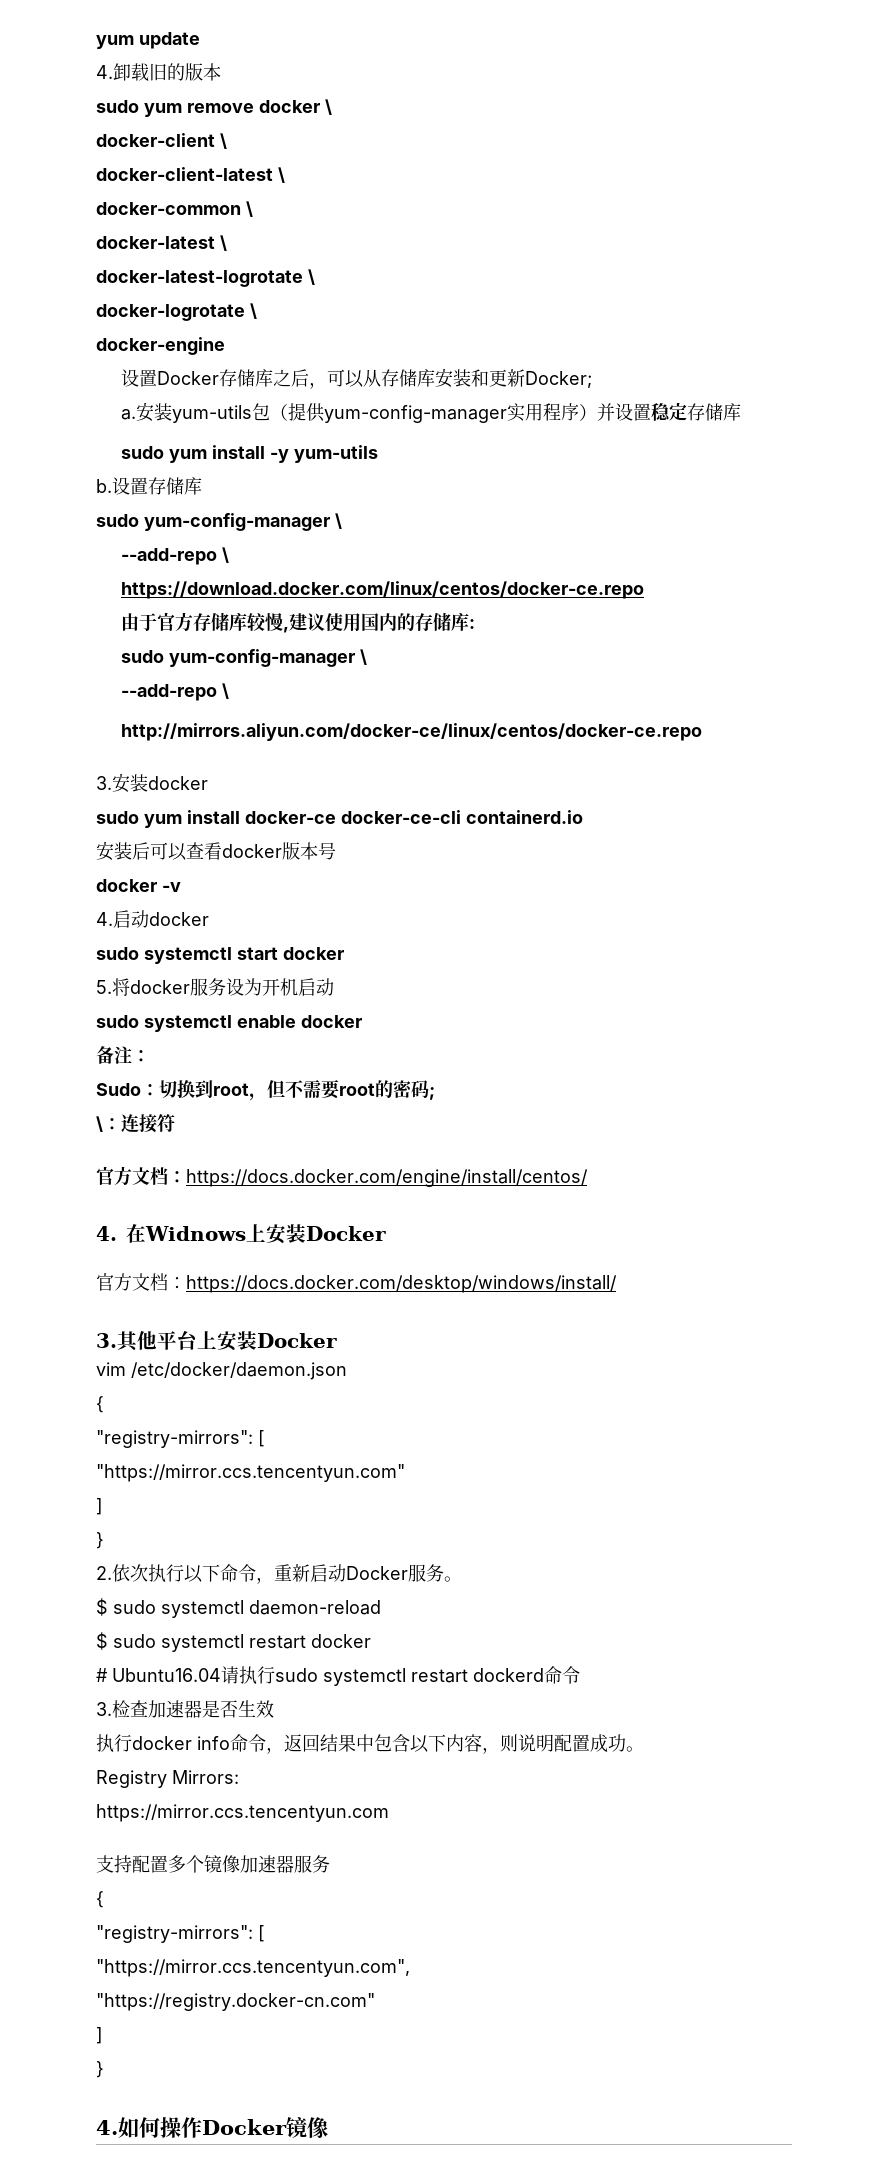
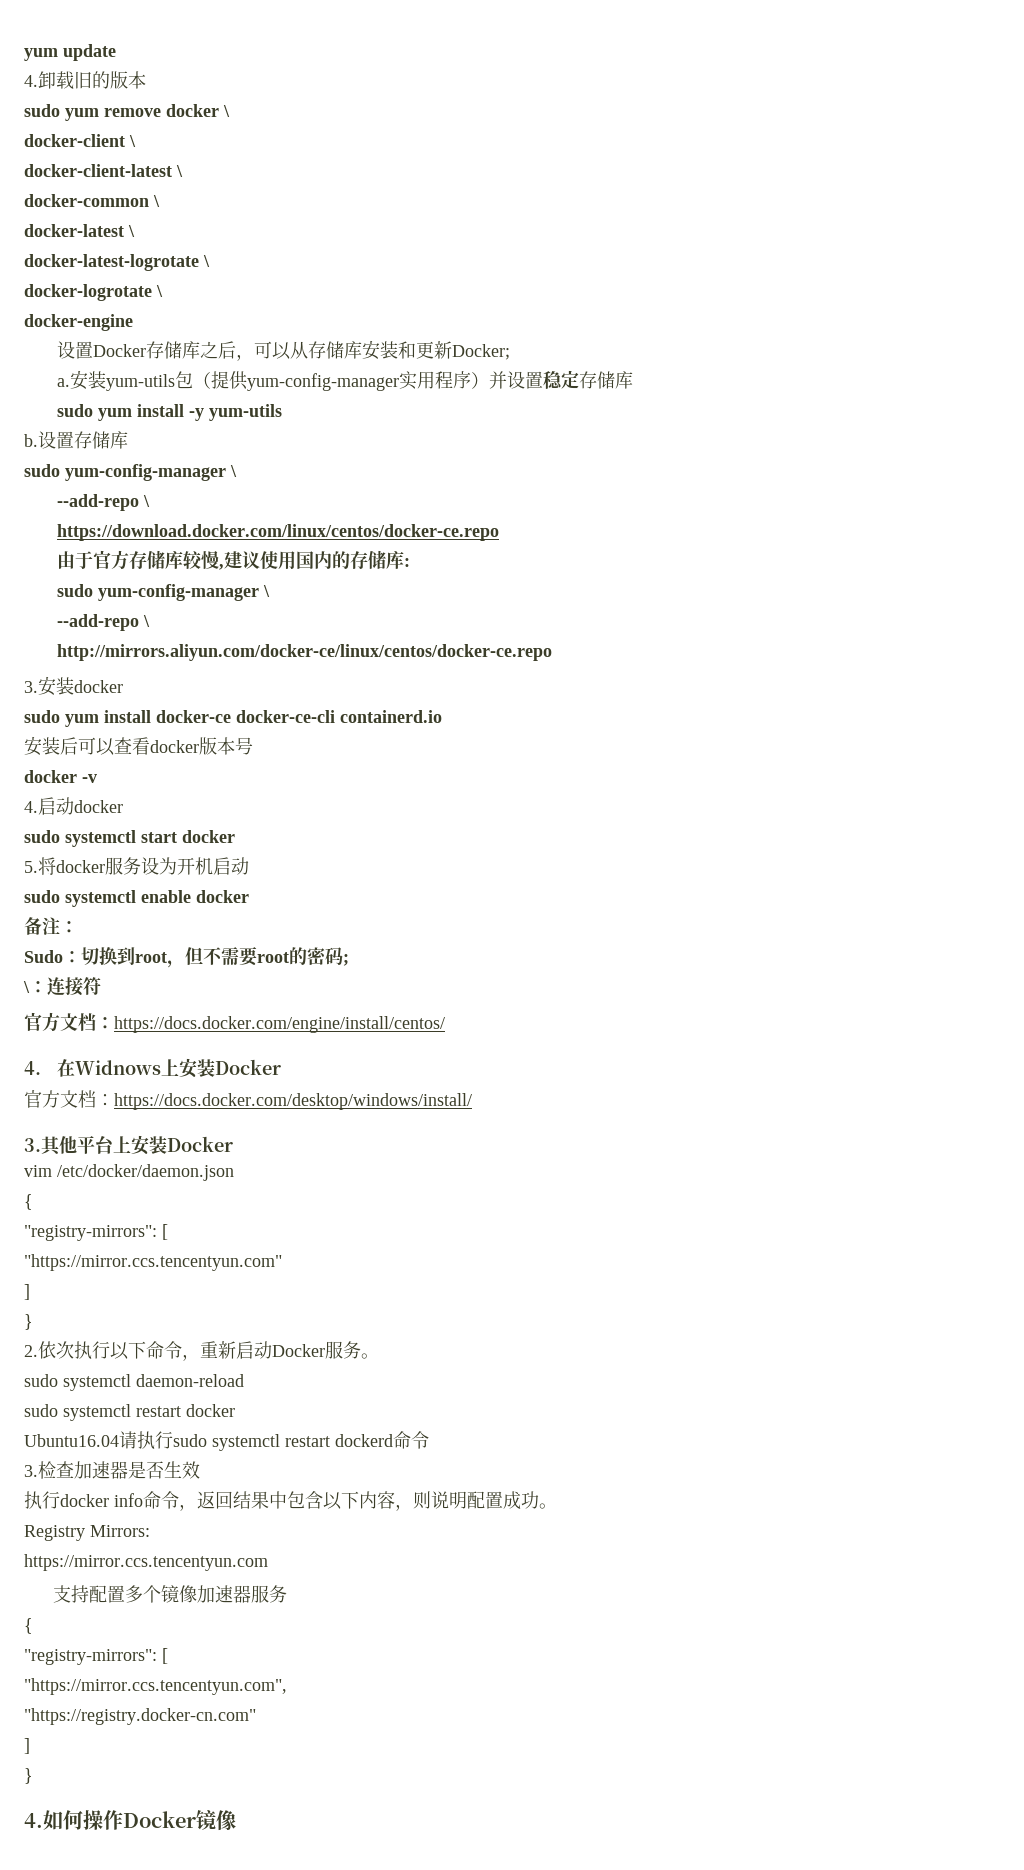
[96,1598,108,1616] $ -> (379, 1356) none
[96,1632,108,1650] $ -> (244, 1380) none
[96,1668,108,1682] # -> (235, 1410) none

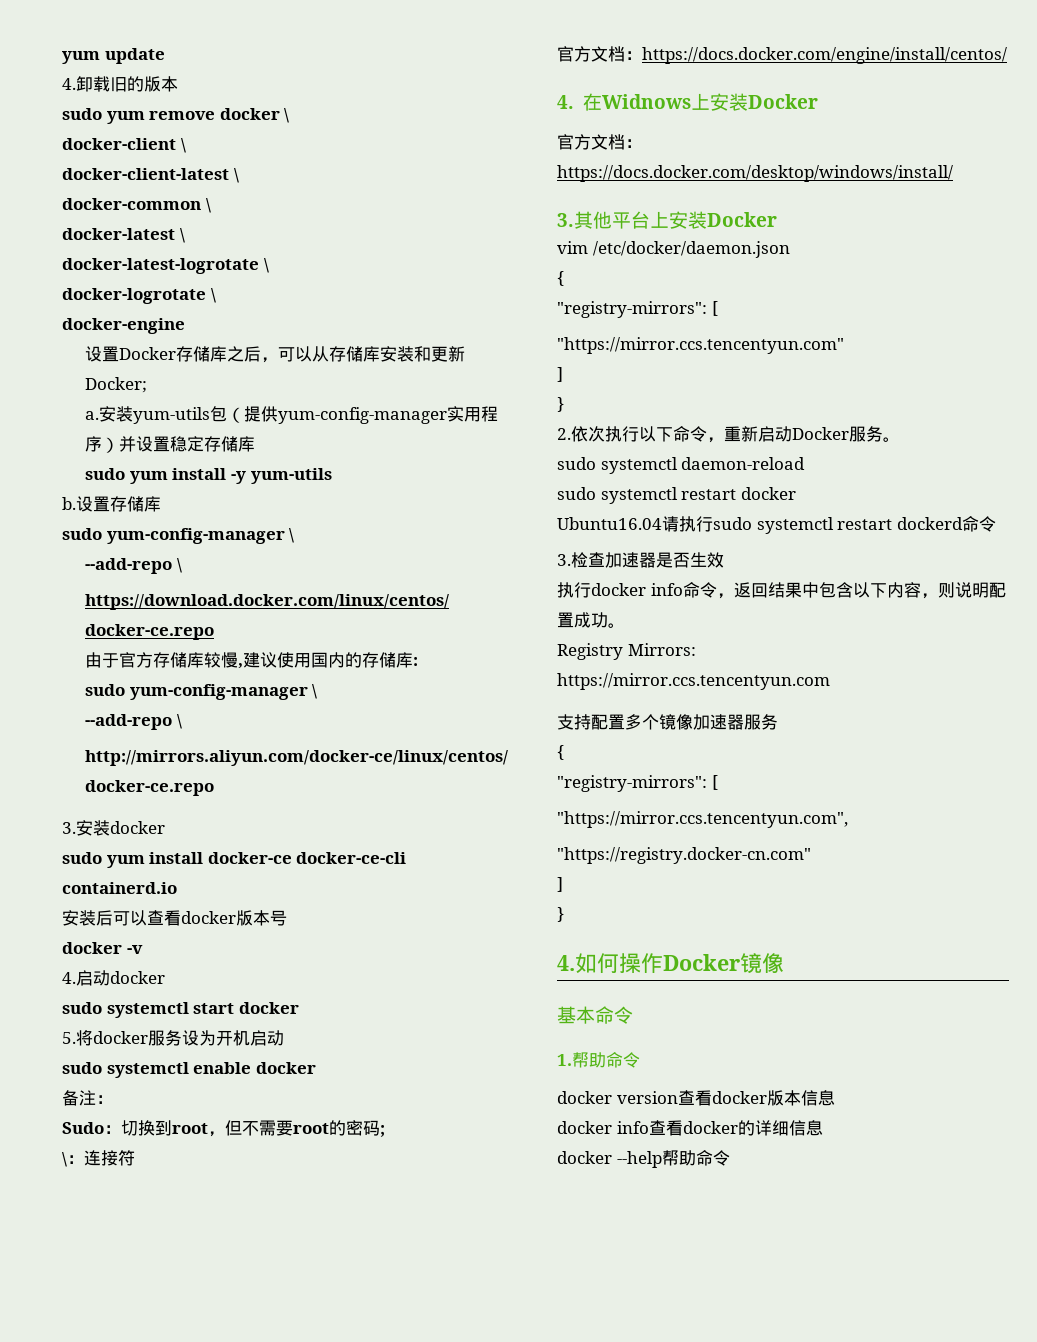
(236, 1820) none -> [557,1006,633,1024] [557,1052,640,1068] [557,1090,835,1106] [557,1120,823,1136] [557,1150,730,1168] // 基本命令 // 1.帮助命令 // docker version查看docker版本信息 // docker info查看docker的详细信息 // docker --help帮助命令

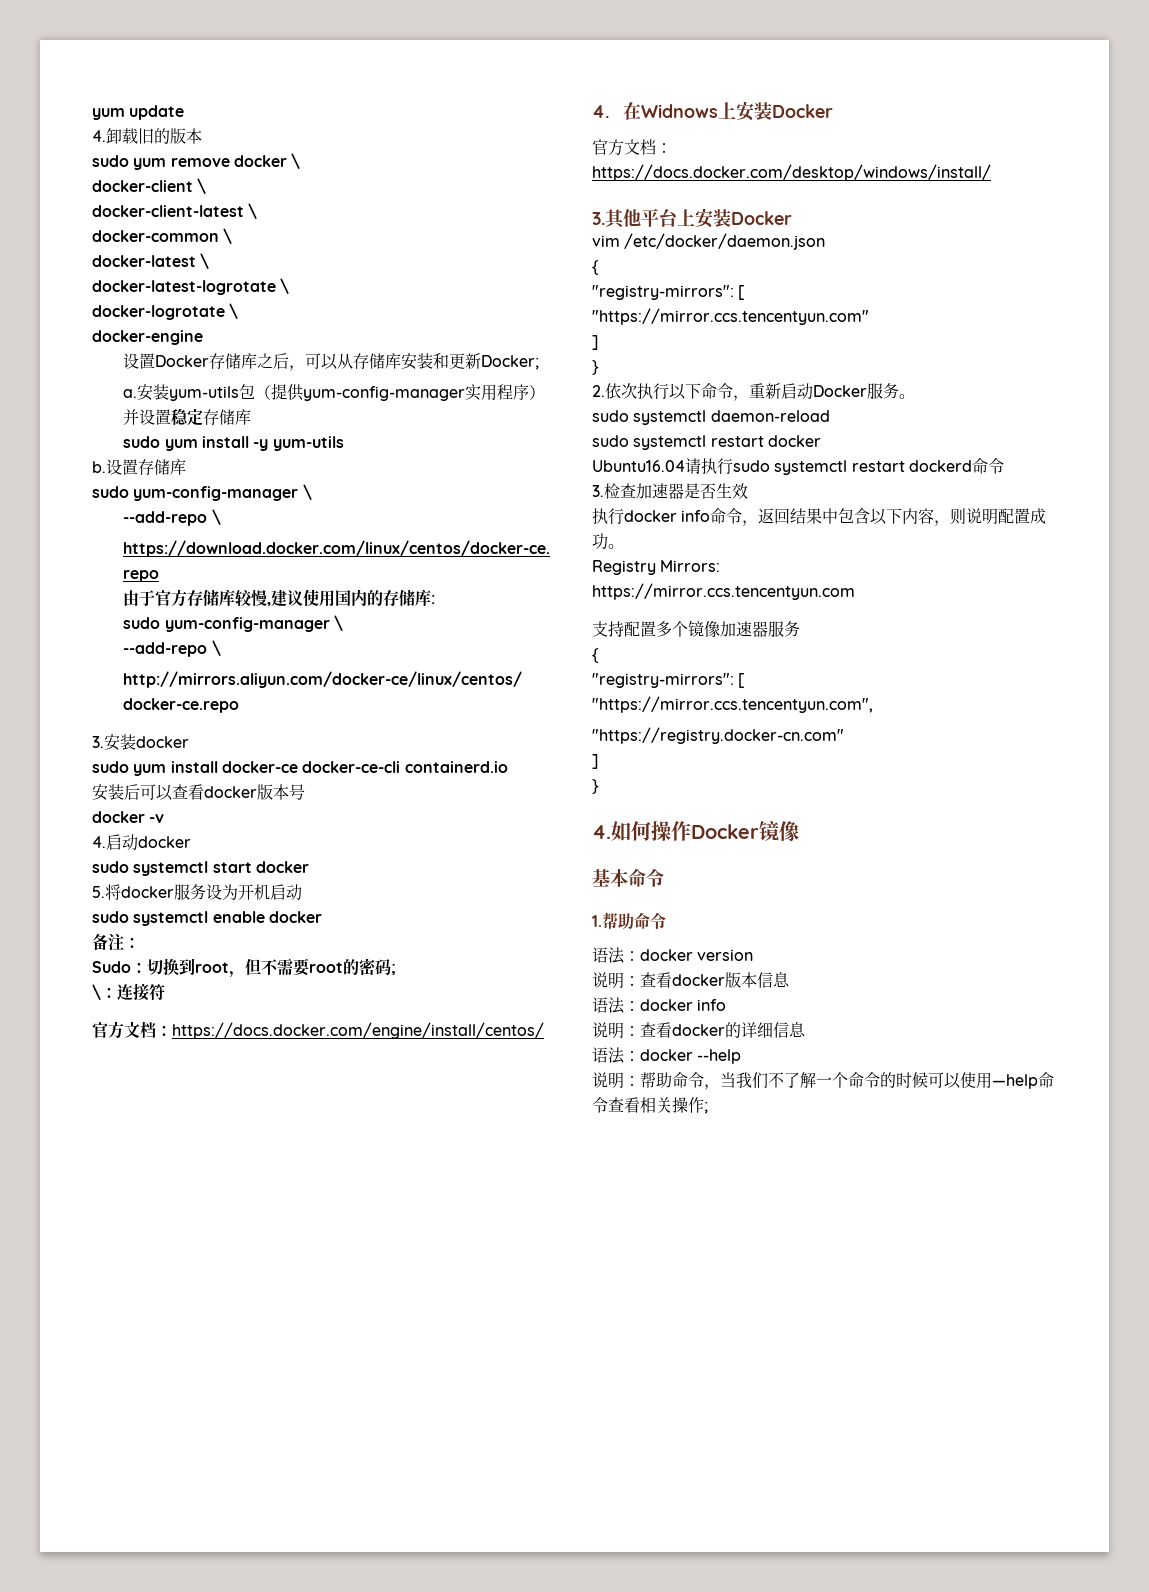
(640, 1060) none -> [592,947,640,964] 语法：
(678, 1097) none -> [592,972,640,989] // 说明：
[557,1121,649,1134] docker info -> [592,997,727,1014] [592,1022,640,1039] 语法：docker info // 说明：
(823, 1128) none -> [592,1047,640,1064] 语法：
[661,1150,730,1166] 帮助命令 -> [592,1072,1054,1090] [592,1097,708,1114] // 说明：帮助命令，当我们不了解一个命令的时候可以使用—help命令查看相关操作;

